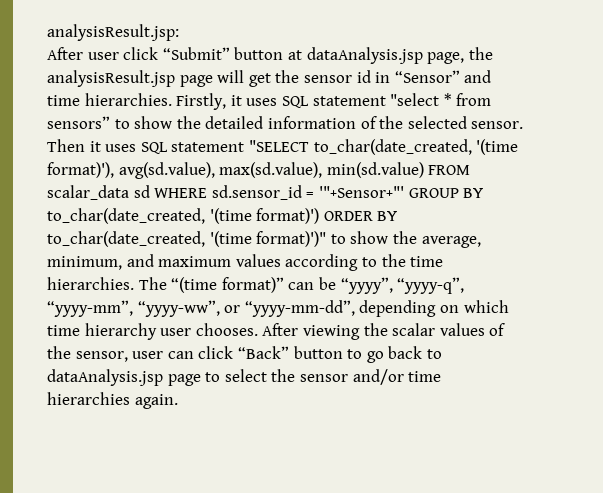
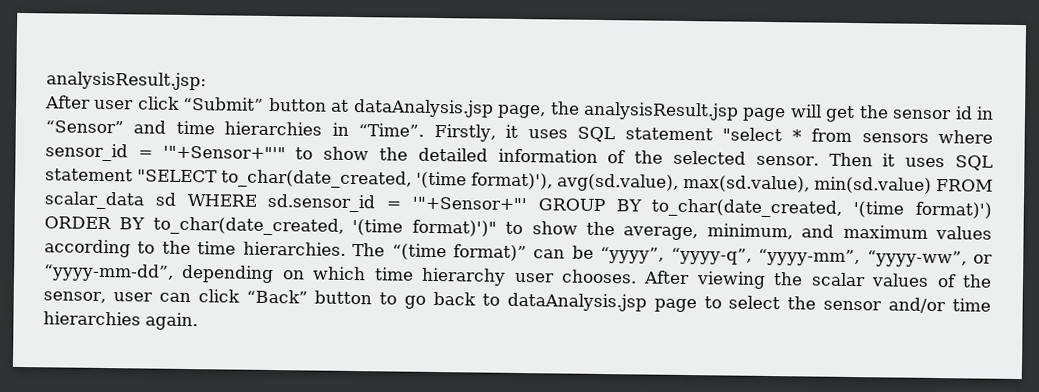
[84,93,172,106] hierarchies. -> [224,121,425,137] hierarchies in “Time”.
[47,116,110,129] sensors” -> [861,130,994,144] [45,143,286,162] sensors where sensor_id = '"+Sensor+"'"

